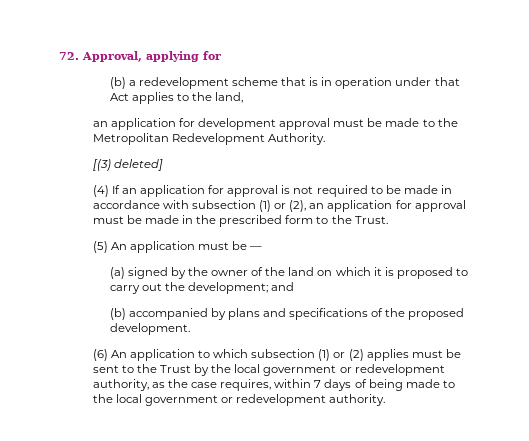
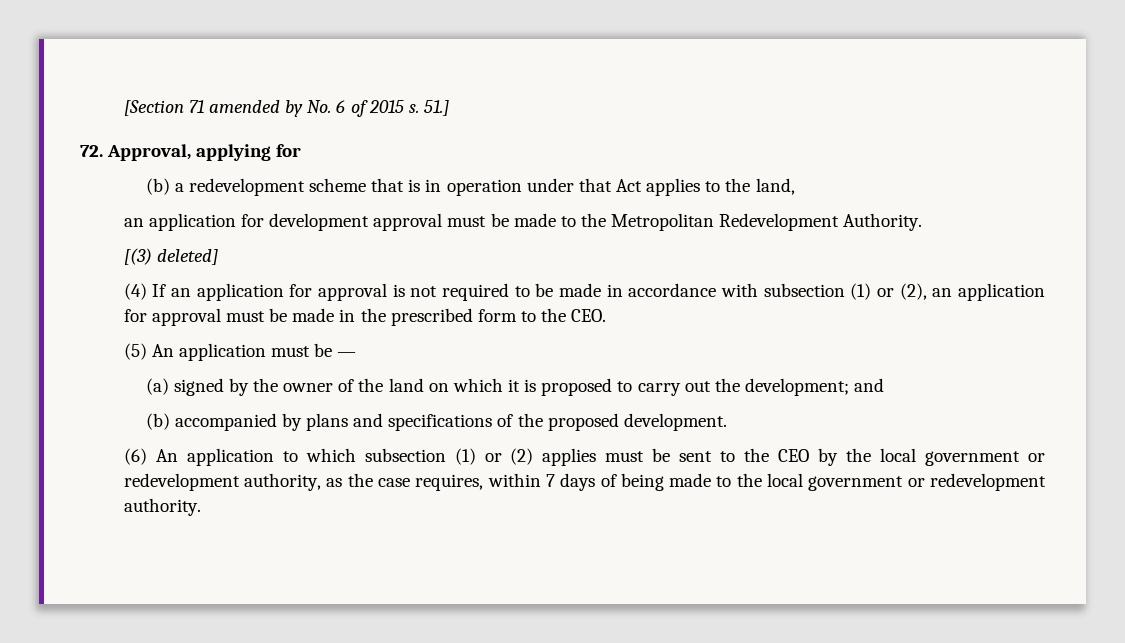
(59, 56) none -> [123,100,449,117] [Section 71 amended by No. 6 of 2015 s. 51.] //
[354,216,388,224] Trust. -> [571,309,607,322] CEO.
[160,365,192,373] Trust -> [778,449,810,462] CEO

